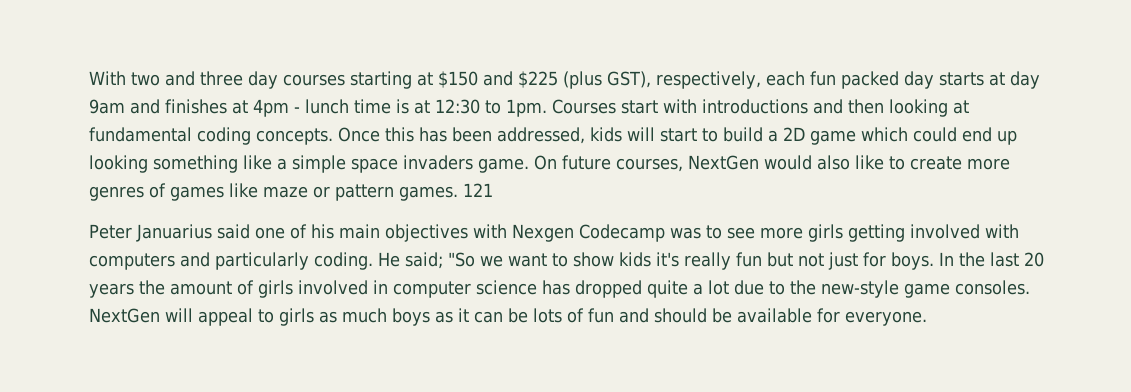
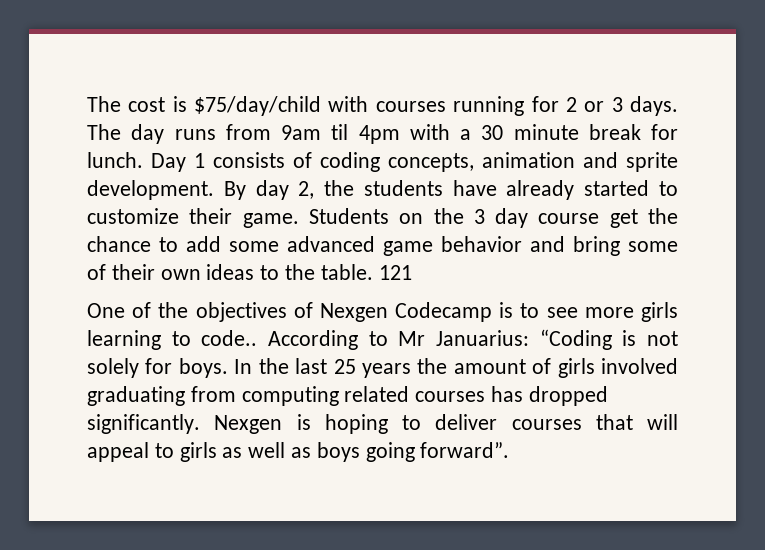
[89,71,1040,89] [89,99,969,117] [89,127,1017,145] [89,155,1010,173] [89,183,493,201] [89,224,507,242] With two and three day courses starting at $150 and $225 (plus GST), respectively, each fun packed day starts at day 9am and finishes at 4pm - lunch time is at 12:30 to 1pm. Courses start with introductions and then looking at fundamental coding concepts. Once this has been addressed, kids will start to build a 2D game which could end up looking something like a simple space invaders game. On future courses, NextGen would also like to create more genres of games like maze or pattern games. 121 // Peter Januarius said one of his main objectives with -> [87,96,678,116] [87,124,678,144] [87,152,678,172] [87,180,678,200] [87,208,678,228] [87,236,678,256] [87,264,412,280] [87,302,313,322] The cost is $75/day/child with courses running for 2 or 3 days. The day runs from 9am til 4pm with a 30 minute break for lunch. Day 1 consists of coding concepts, animation and sprite development. By day 2, the students have already started to customize their game. Students on the 3 day course get the chance to add some advanced game behavior and bring some of their own ideas to the table. 121 // One of the objectives of
[670,227,701,239] was -> [499,302,514,318] is
[848,224,1019,242] [89,252,858,270] getting involved with computers and particularly coding. He said; "So we want to show kids it's really fun but not just -> [87,329,678,350] [87,358,139,378] learning to code.. According to Mr Januarius: “Coding is not solely
[1024,252,1044,267] 20 -> [333,359,356,374] 25
[373,280,1030,298] [89,308,160,323] in computer science has dropped quite a lot due to the new-style game consoles. NextGen -> [87,386,608,406] [87,414,633,434] graduating from computing related courses has dropped significantly. Nexgen is hoping to deliver courses that
[342,308,927,326] much boys as it can be lots of fun and should be available for everyone. -> [248,442,510,462] well as boys going forward”.

